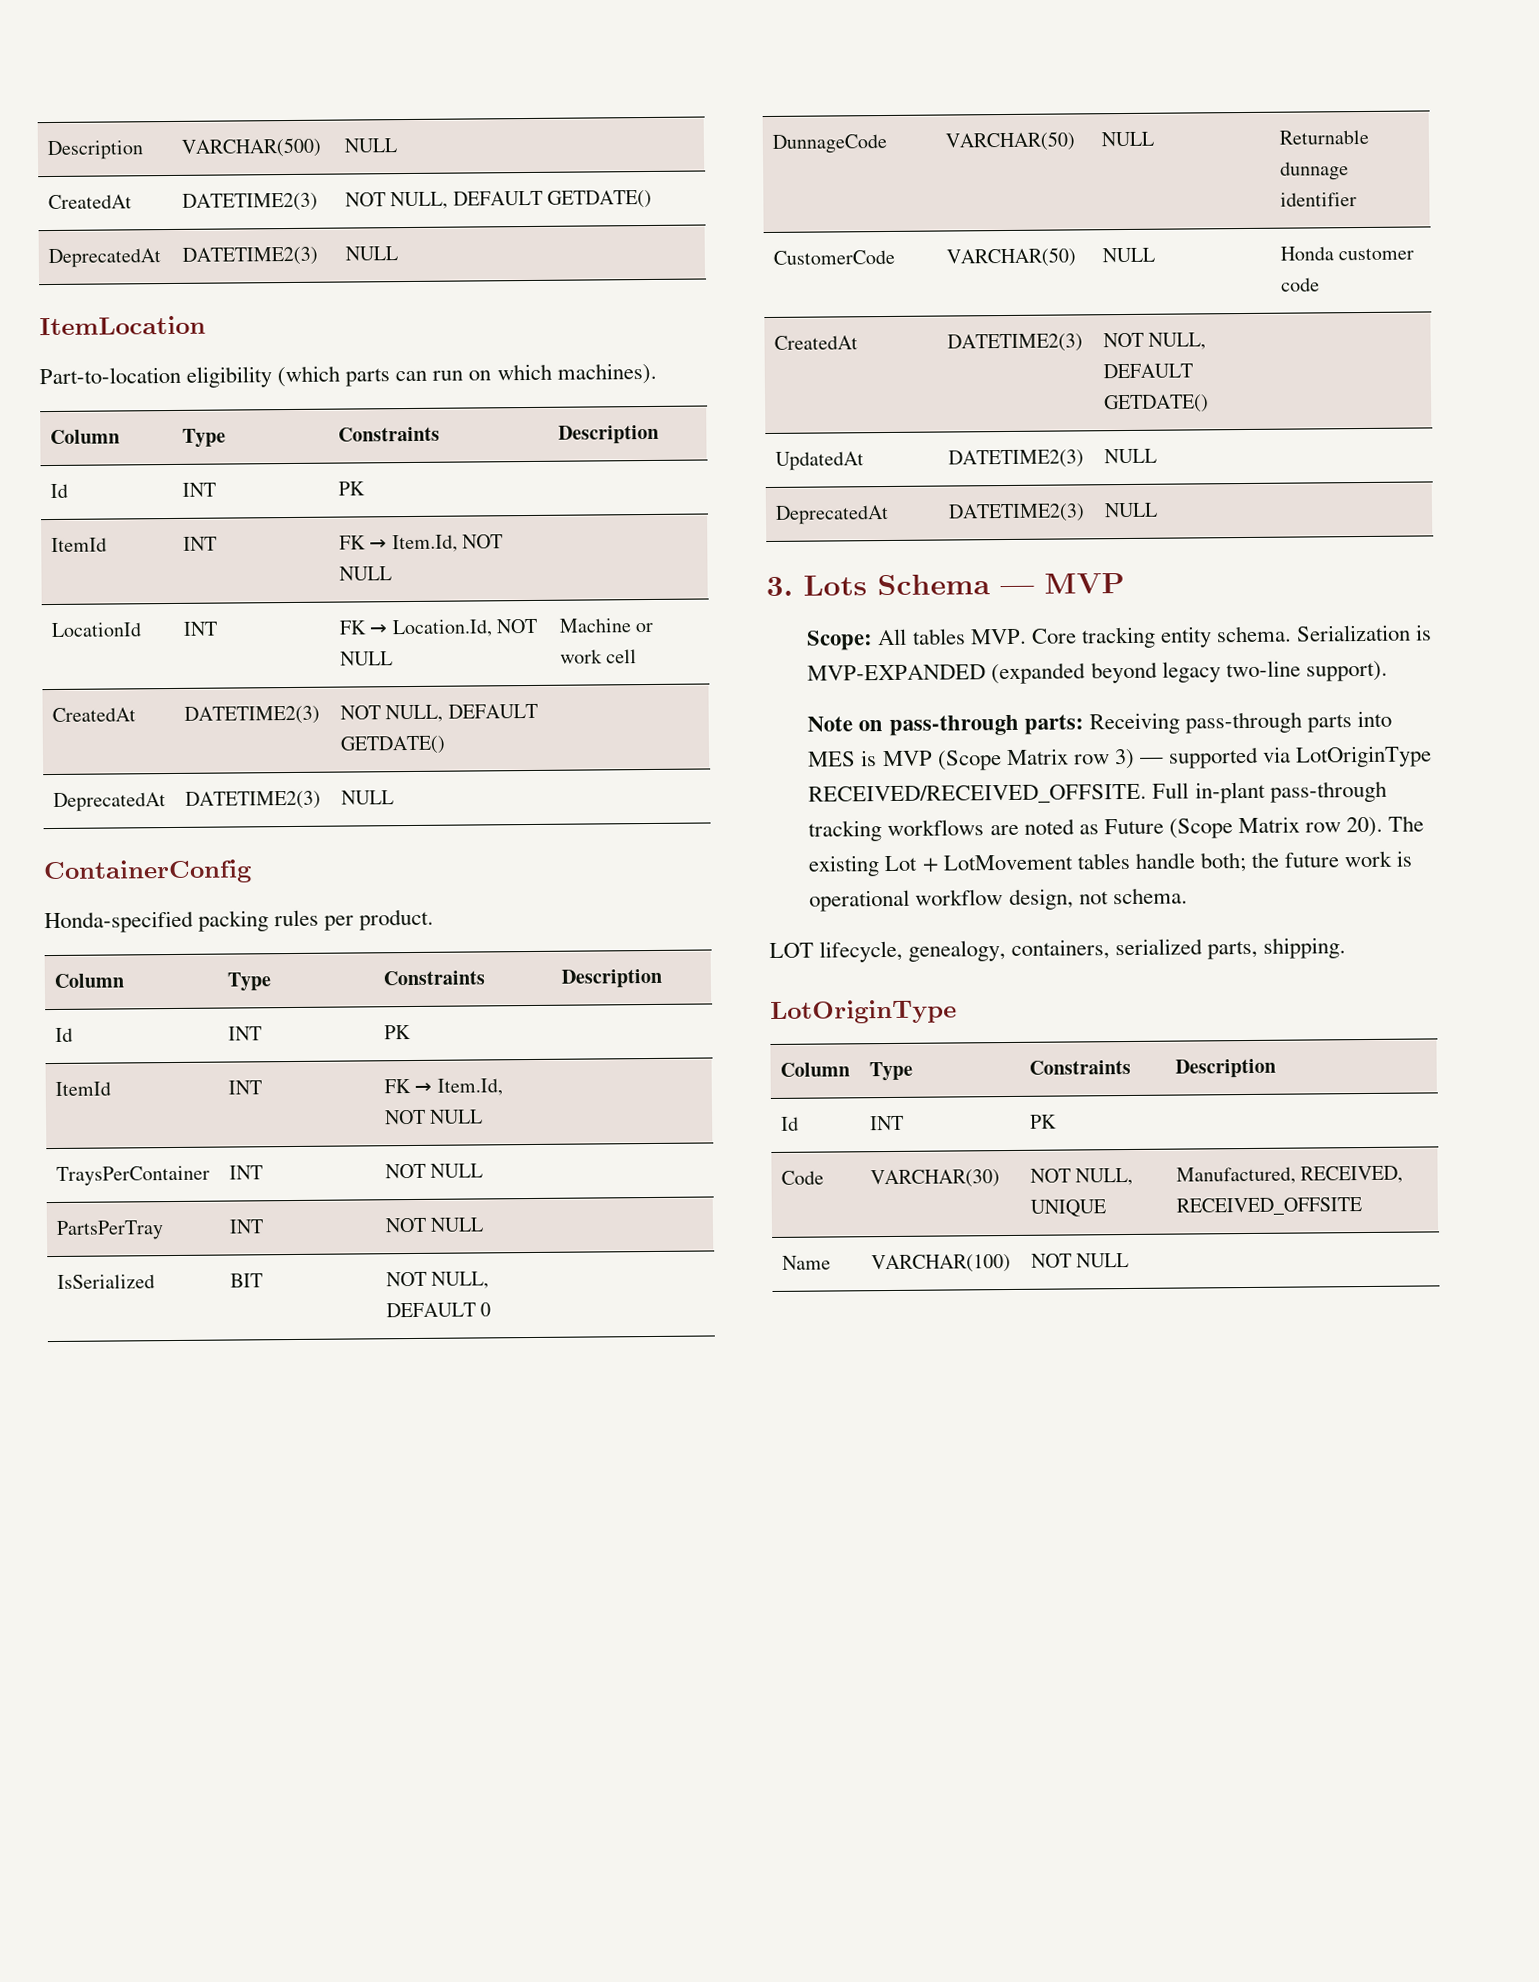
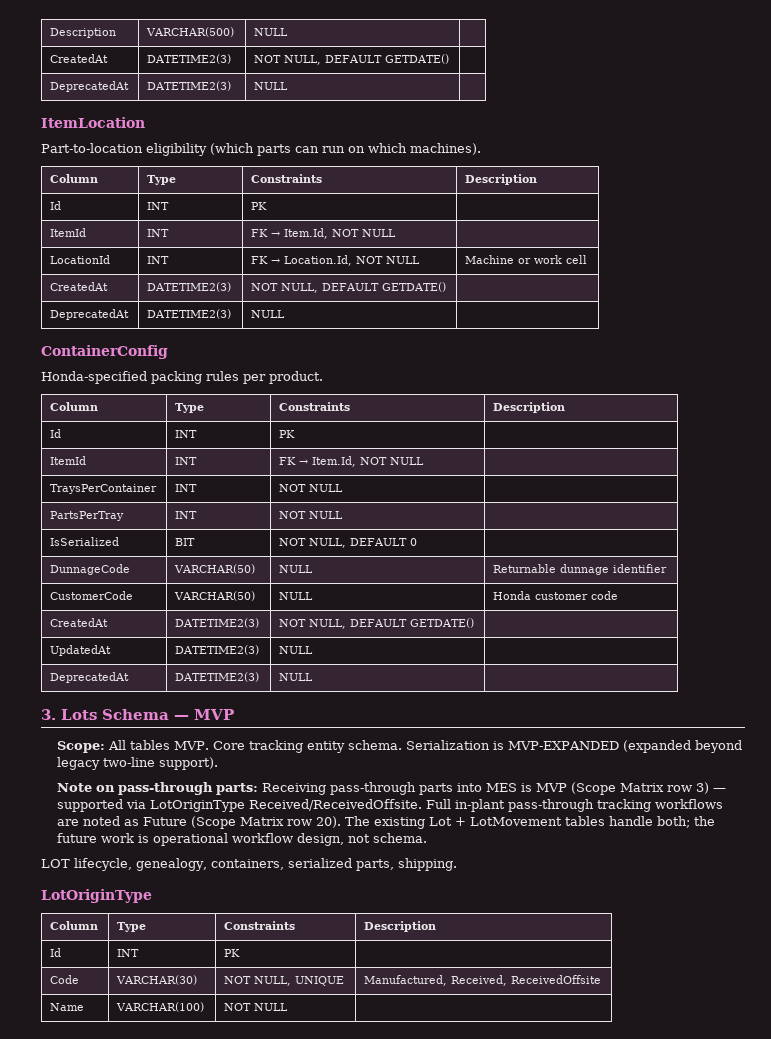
[808,783,1148,805] RECEIVED/RECEIVED_OFFSITE. -> [249,799,423,811] Received/ReceivedOffsite.
[1300,1165,1404,1184] [1175,1197,1362,1216] RECEIVED, RECEIVED_OFFSITE -> [451,975,602,986] Received, ReceivedOffsite

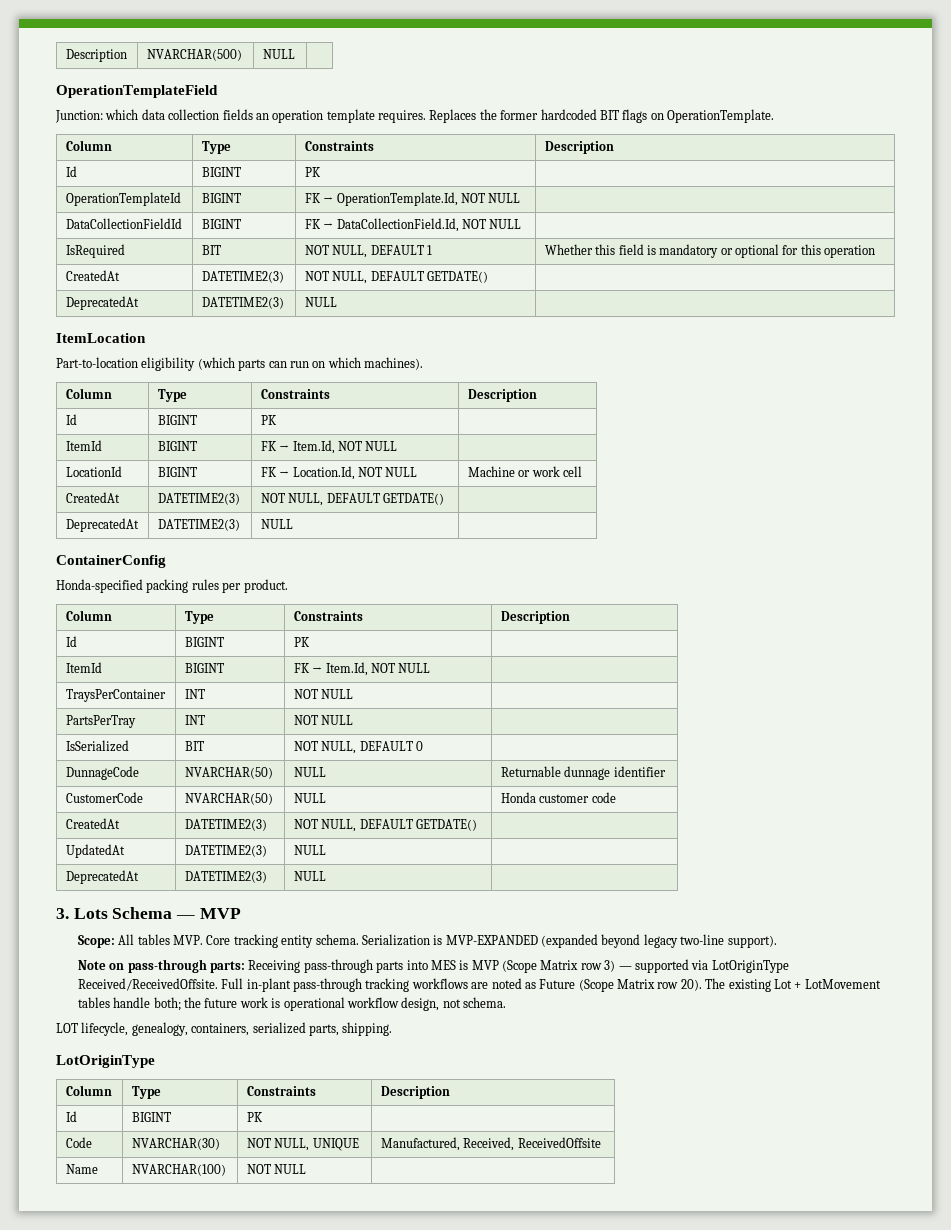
[146,27,235,37] [254,28,289,36] VARCHAR(500) | NULL | -> [146,49,242,61] [262,49,295,59] [56,85,218,98] [55,109,774,123] [65,140,112,151] [201,141,231,154] [304,141,374,151] [544,141,614,154] [65,166,77,177] [201,167,241,177] [304,167,321,177] [65,192,181,206] [201,193,241,203] [304,192,521,206] [65,218,182,229] [201,219,241,229] [304,218,522,232] [65,244,125,258] [201,245,221,255] [304,245,432,258] [544,244,876,258] NVARCHAR(500) | NULL | // OperationTemplateField // Junction: which data collection fields an operation template requires. Replaces the former hardcoded BIT flags on OperationTemplate. // Column | Type | Constraints | Description // Id | BIGINT | PK | // OperationTemplateId | BIGINT | FK → OperationTemplate.Id, NOT NULL | // DataCollectionFieldId | BIGINT | FK → DataCollectionField.Id, NOT NULL | // IsRequired | BIT | NOT NULL, DEFAULT 1 | Whether this field is mandatory or optional for this operation
[147,202,170,210] [251,202,268,210] [50,228,87,237] [147,229,170,237] INT | PK | // ItemId | INT -> [157,415,197,425] [260,415,277,425] [65,440,102,451] [157,441,197,451] BIGINT | PK | // ItemId | BIGINT
[147,256,170,264] INT -> [157,467,197,477] BIGINT
[175,430,198,438] [279,430,296,438] [50,456,87,465] [175,457,198,465] INT | PK | // ItemId | INT -> [184,637,224,647] [293,637,310,647] [65,662,102,673] [184,663,224,673] BIGINT | PK | // ItemId | BIGINT
[174,564,256,574] VARCHAR(50) -> [184,767,273,779] NVARCHAR(50)
[174,591,256,601] VARCHAR(50) -> [184,793,273,805] NVARCHAR(50)
[117,949,140,957] INT -> [131,1112,171,1122] BIGINT
[116,975,198,985] VARCHAR(30) -> [131,1138,220,1150] NVARCHAR(30)
[116,1002,205,1012] VARCHAR(100) -> [131,1164,226,1176] NVARCHAR(100)

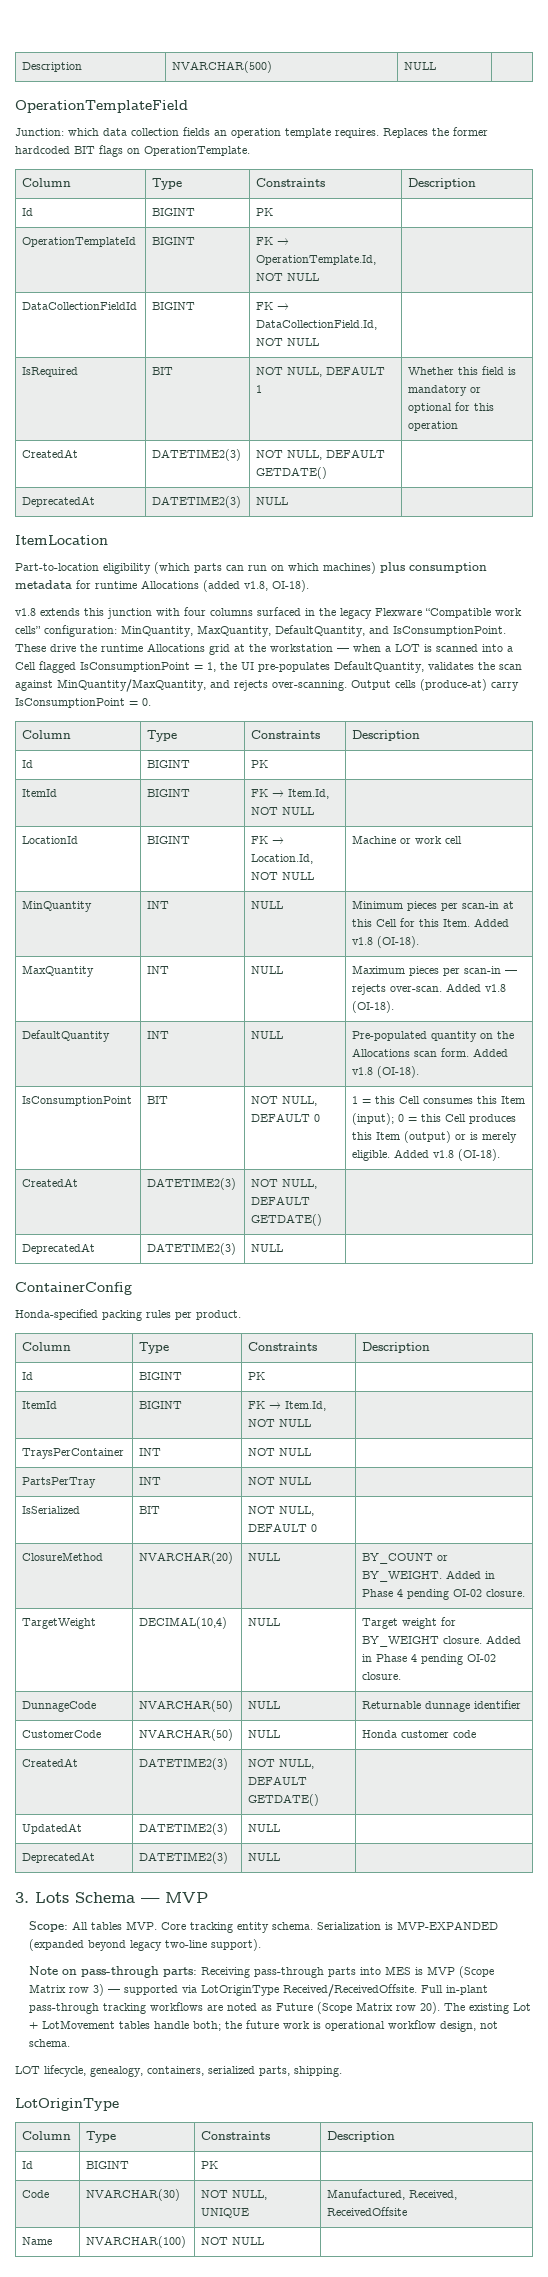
[364,357,423,370] machines). -> [323,562,487,574] [15,580,309,592] [15,607,522,619] [15,625,506,637] [15,643,513,655] [15,661,522,673] [15,679,519,692] [15,698,151,708] machines) plus consumption metadata for runtime Allocations (added v1.8, OI-18). // v1.8 extends this junction with four columns surfaced in the legacy Flexware “Compatible work cells” configuration: MinQuantity, MaxQuantity, DefaultQuantity, and IsConsumptionPoint. These drive the runtime Allocations grid at the workstation — when a LOT is scanned into a Cell flagged IsConsumptionPoint = 1, the UI pre-populates DefaultQuantity, validates the scan against MinQuantity/MaxQuantity, and rejects over-scanning. Output cells (produce-at) carry IsConsumptionPoint = 0.
(582, 471) none -> [22,900,93,912] [147,901,170,909] [251,901,284,909] [352,900,515,911] [352,918,510,927] [352,936,420,948] [22,965,95,977] [147,966,170,974] [251,966,284,974] [352,965,518,976] [352,983,507,995] [352,1001,395,1013] [22,1030,111,1042] [147,1031,170,1039] [251,1031,284,1039] [352,1031,515,1042] [352,1048,509,1057] [352,1066,420,1078] [22,1096,133,1106] [147,1096,169,1104] [251,1096,318,1106] [251,1113,321,1122] [352,1096,526,1104] [352,1113,517,1125] [352,1131,518,1143] [352,1149,501,1161] // MinQuantity | INT | NULL | Minimum pieces per scan-in at this Cell for this Item. Added v1.8 (OI-18). // MaxQuantity | INT | NULL | Maximum pieces per scan-in — rejects over-scan. Added v1.8 (OI-18). // DefaultQuantity | INT | NULL | Pre-populated quantity on the Allocations scan form. Added v1.8 (OI-18). // IsConsumptionPoint | BIT | NOT NULL, DEFAULT 0 | 1 = this Cell consumes this Item (input); 0 = this Cell produces this Item (output) or is merely eligible. Added v1.8 (OI-18).
(423, 746) none -> [22,1552,104,1561] [139,1552,234,1564] [248,1553,281,1561] [362,1553,449,1564] [362,1570,496,1582] [362,1589,526,1600] [22,1618,97,1629] [139,1617,228,1629] [248,1618,281,1626] [362,1617,457,1629] [362,1635,522,1647] [362,1654,497,1665] [362,1672,402,1680] // ClosureMethod | NVARCHAR(20) | NULL | BY_COUNT or BY_WEIGHT. Added in Phase 4 pending OI-02 closure. // TargetWeight | DECIMAL(10,4) | NULL | Target weight for BY_WEIGHT closure. Added in Phase 4 pending OI-02 closure.

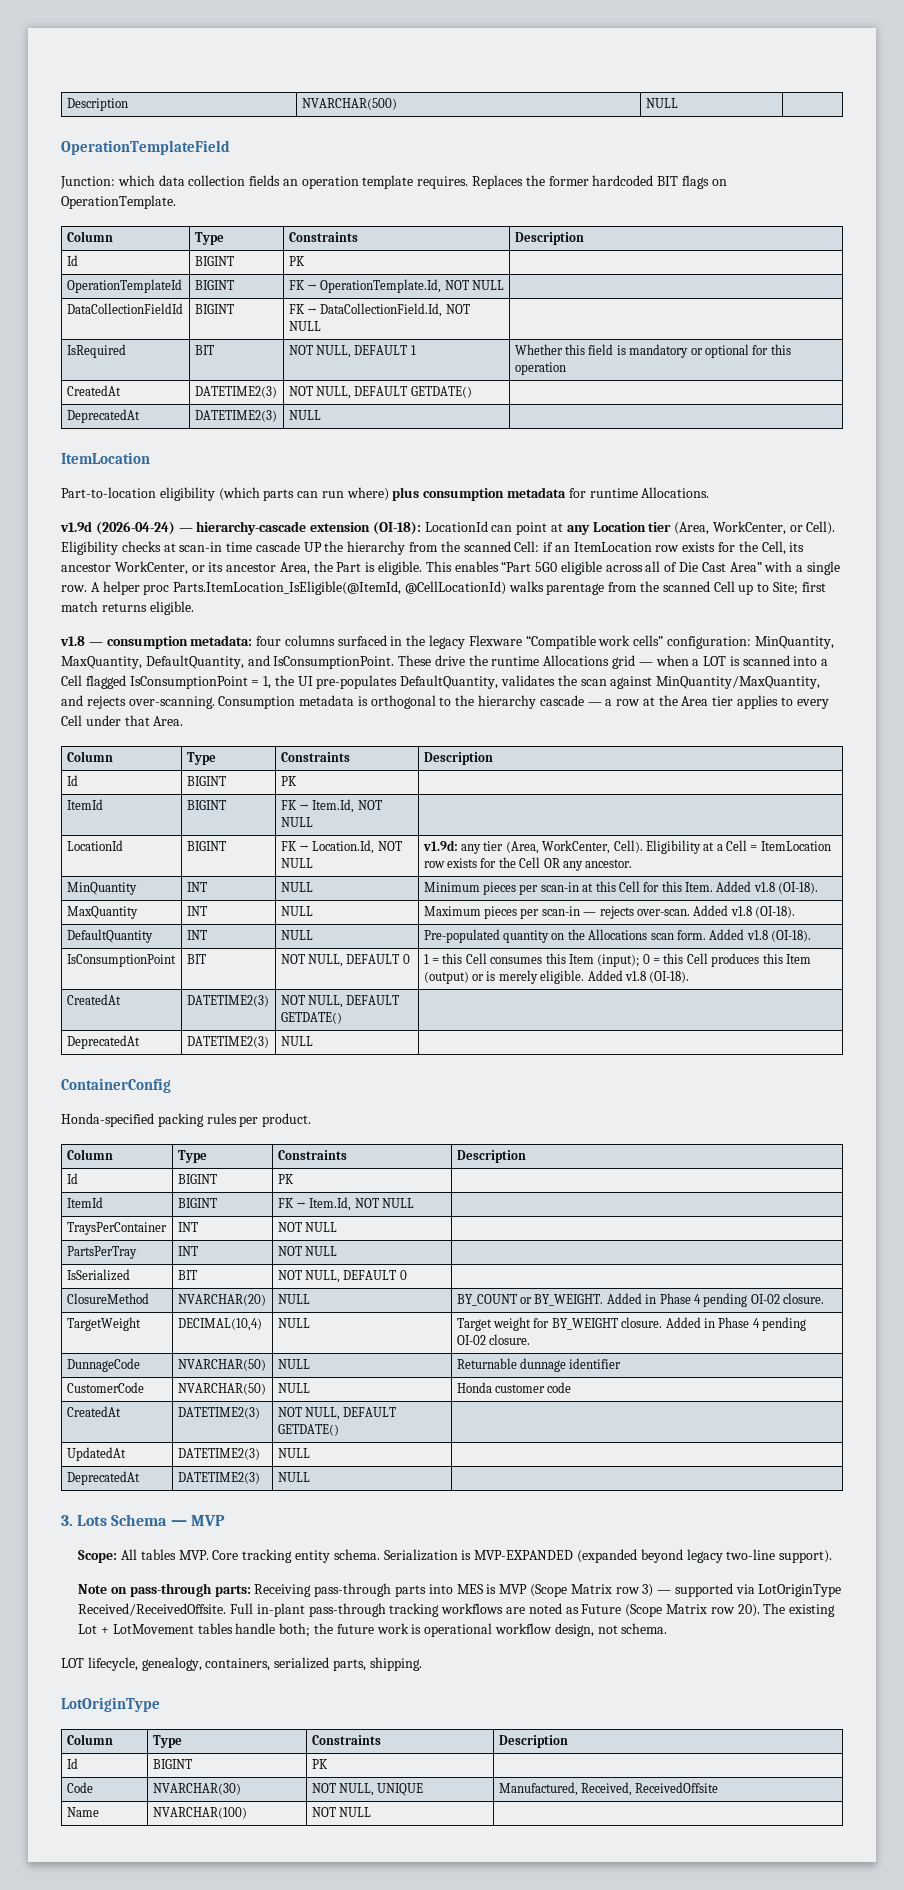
[271,562,376,574] on which machines) -> [346,487,389,501] where)
[141,580,309,592] [15,608,180,619] Allocations (added v1.8, OI-18). // v1.8 extends this junction with -> [641,487,710,498] [60,521,836,535] [61,541,805,555] [61,561,840,575] [61,581,826,595] [61,601,194,615] [60,635,253,649] Allocations. // v1.9d (2026-04-24) — hierarchy-cascade extension (OI-18): LocationId can point at any Location tier (Area, WorkCenter, or Cell). Eligibility checks at scan-in time cascade UP the hierarchy from the scanned Cell: if an ItemLocation row exists for the Cell, its ancestor WorkCenter, or its ancestor Area, the Part is eligible. This enables “Part 5G0 eligible across all of Die Cast Area” with a single row. A helper proc Parts.ItemLocation_IsEligible(@ItemId, @CellLocationId) walks parentage from the scanned Cell up to Site; first match returns eligible. // v1.8 — consumption metadata:
[234,644,333,652] at the workstation -> (636, 662) none
[351,679,519,691] [15,698,151,708] Output cells (produce-at) carry IsConsumptionPoint = 0. -> [218,695,829,709] [61,715,184,726] Consumption metadata is orthogonal to the hierarchy cascade — a row at the Area tier applies to every Cell under that Area.
[352,835,463,844] Machine or work cell -> [422,840,831,854] [423,857,633,871] v1.9d: any tier (Area, WorkCenter, Cell). Eligibility at a Cell = ItemLocation row exists for the Cell OR any ancestor.

